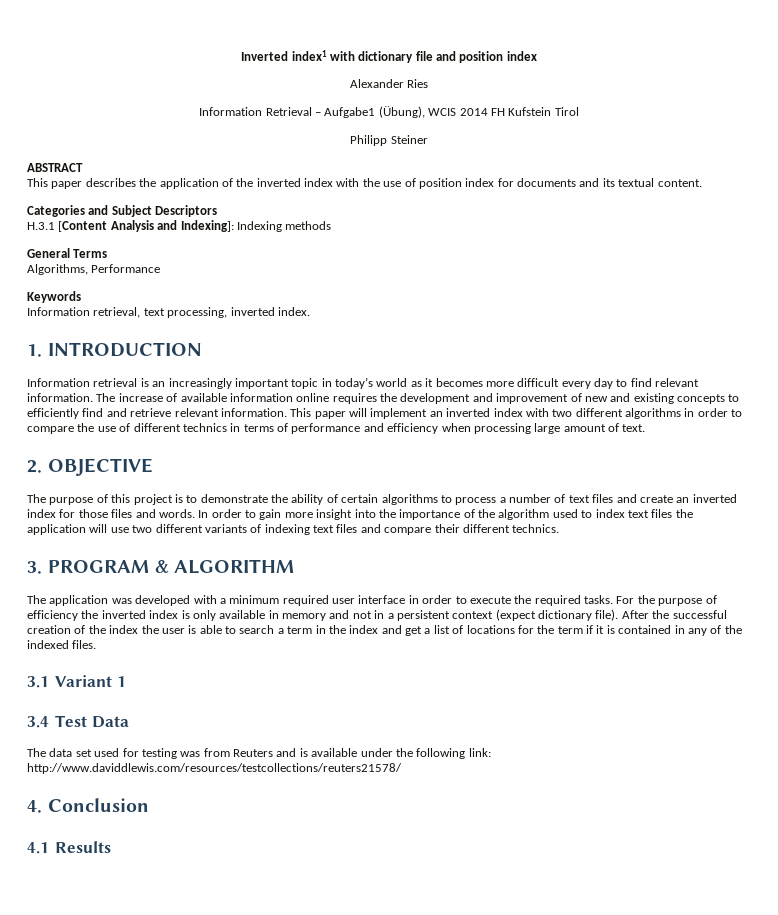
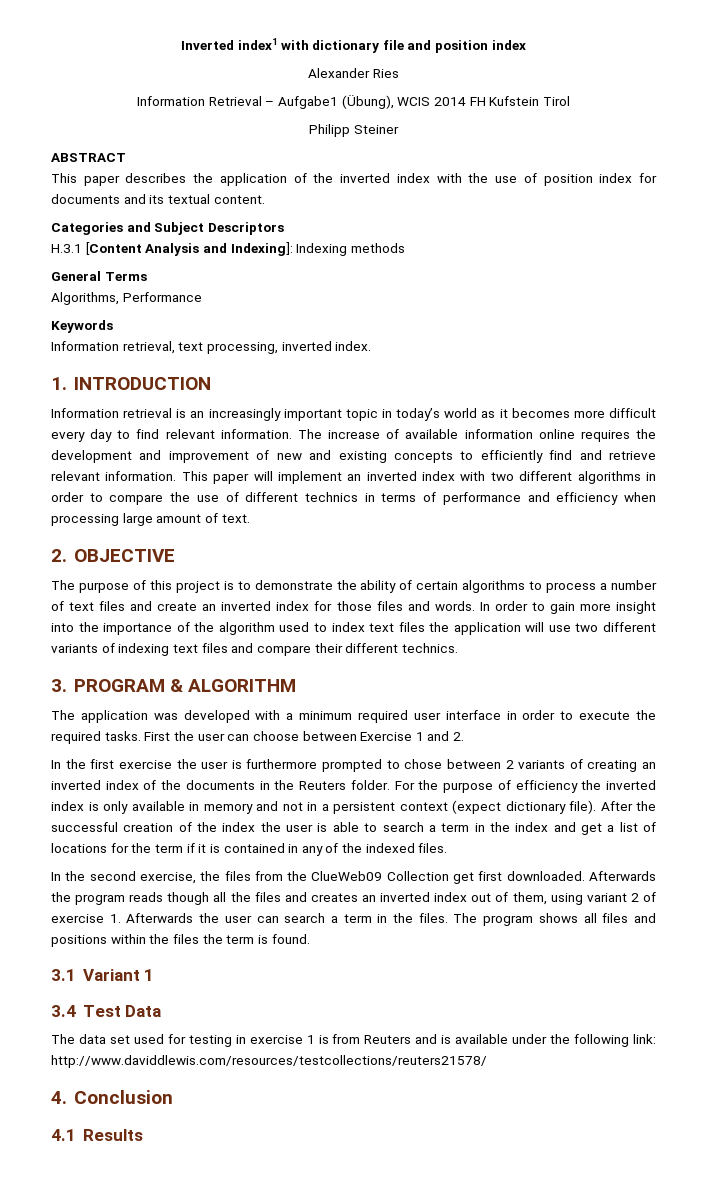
(613, 599) none -> [144,731,465,741] [51,759,656,772] [51,780,390,790] First the user can choose between Exercise 1 and 2. // In the first exercise the user is furthermore prompted to chose between 2 variants of creating an inverted index of the documents in the Reuters folder.
(97, 644) none -> [51,871,657,884] [51,892,656,905] [51,913,656,926] [51,934,310,947] // In the second exercise, the files from the ClueWeb09 Collection get first downloaded. Afterwards the program reads though all the files and creates an inverted index out of them, using variant 2 of exercise 1. Afterwards the user can search a term in the files. The program shows all files and positions within the files the term is found.
[180,751,201,757] was -> [235,1035,329,1044] in exercise 1 is

